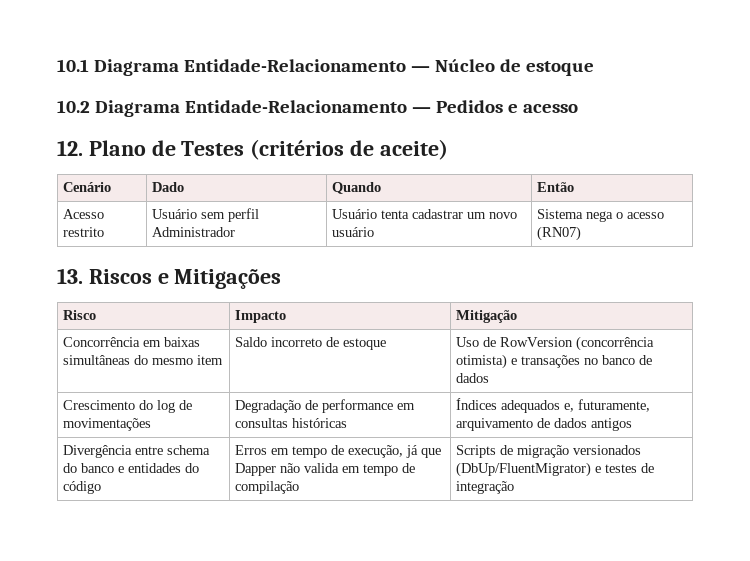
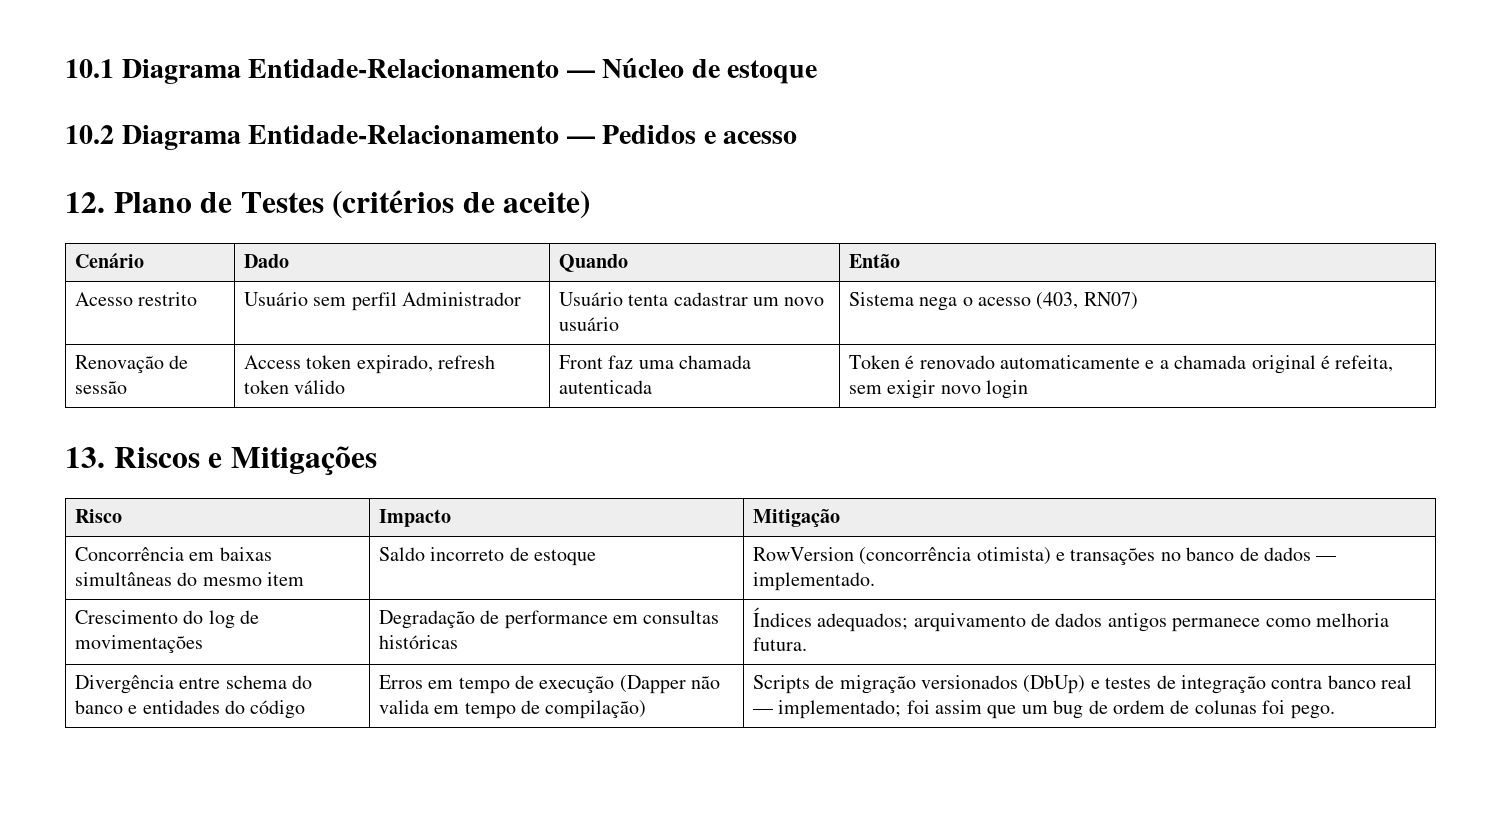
[537,226,582,241] (RN07) -> [1036,292,1138,310] [74,355,189,373] [74,381,127,394] [243,355,496,374] [243,380,346,394] [558,355,752,369] [558,380,652,394] [848,355,1394,374] [848,380,1029,399] (403, RN07) // Renovação de sessão | Access token expirado, refresh token válido | Front faz uma chamada autenticada | Token é renovado automaticamente e a chamada original é refeita, sem exigir novo login
[456,337,497,347] Uso de -> (597, 557) none
(490, 378) none -> [1316,556,1337,561] [752,572,875,591] — implementado.
[501,399,651,413] adequados e, futuramente, -> [817,613,909,632] adequados;
(633, 424) none -> [1172,613,1390,632] [752,637,807,651] permanece como melhoria futura.
[348,445,442,458] [235,463,277,476] execução, já que Dapper -> [539,675,686,694] execução (Dapper
[235,481,300,494] compilação -> [545,700,647,719] compilação)
[456,462,592,477] (DbUp/FluentMigrator) -> [1023,675,1086,694] (DbUp)
(515, 487) none -> [1271,675,1413,689] [752,700,1335,719] contra banco real — implementado; foi assim que um bug de ordem de colunas foi pego.

